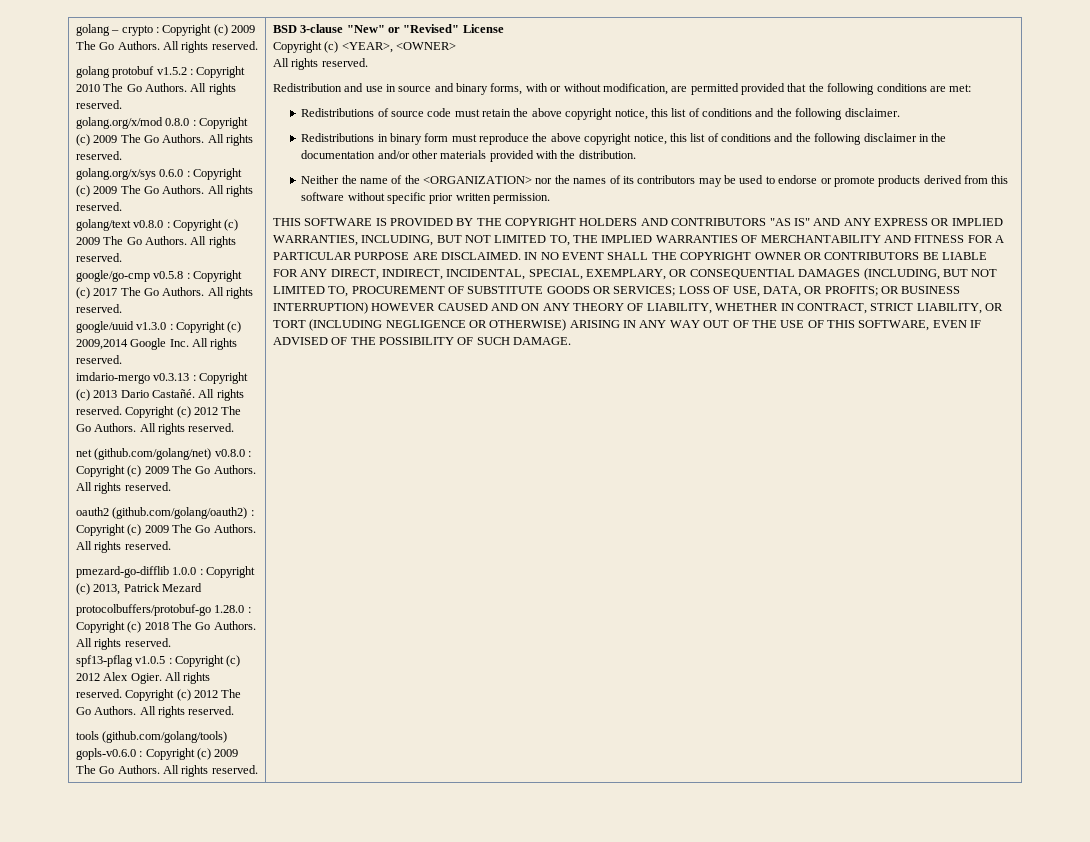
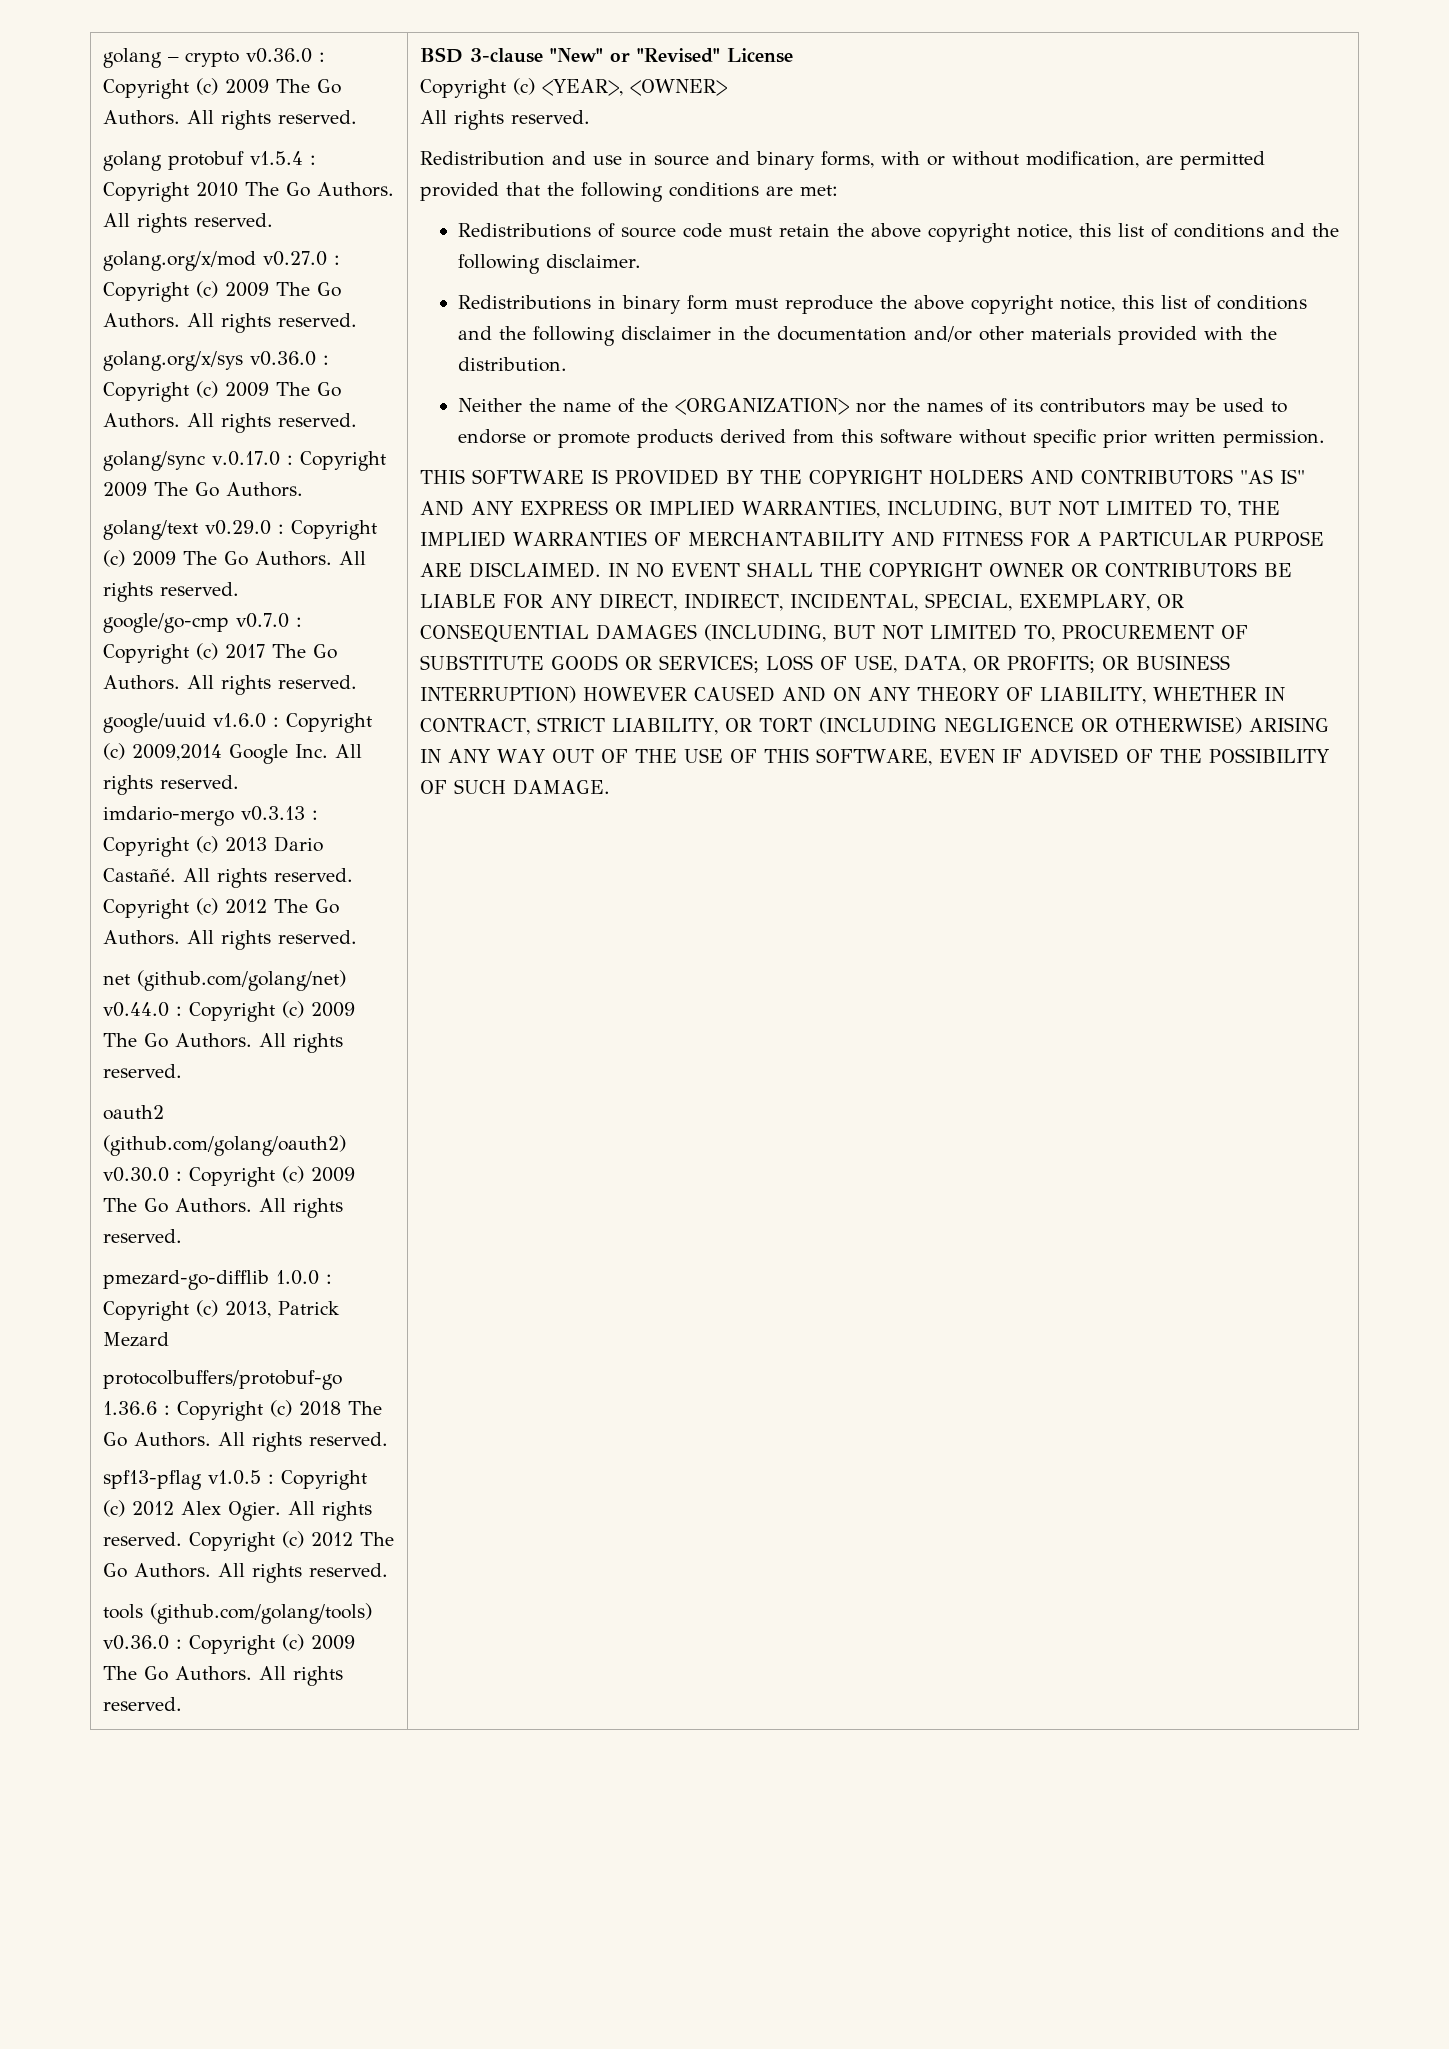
(153, 30) none -> [246,48,313,63] v0.36.0
[156,67,187,75] v1.5.2 -> [250,151,304,165] v1.5.4
[165,118,190,126] 0.8.0 -> [263,251,328,266] v0.27.0
[159,169,184,177] 0.6.0 -> [250,351,317,366] v0.36.0
(122, 206) none -> [103,451,387,471] [103,482,304,497] // golang/sync v.0.17.0 : Copyright 2009 The Go Authors.
[133,220,164,228] v0.8.0 -> [205,520,272,535] v0.29.0
[153,271,184,279] v0.5.8 -> [236,613,290,628] v0.7.0
[136,322,167,330] v1.3.0 -> [213,713,267,728] v1.6.0
[214,449,245,457] v0.8.0 -> [103,1002,170,1017] v0.44.0
(248, 513) none -> [103,1167,170,1182] v0.30.0
[214,605,245,613] 1.28.0 -> [103,1401,158,1415] 1.36.6
[75,748,136,760] gopls-v0.6.0 -> [103,1635,170,1650] v0.36.0

